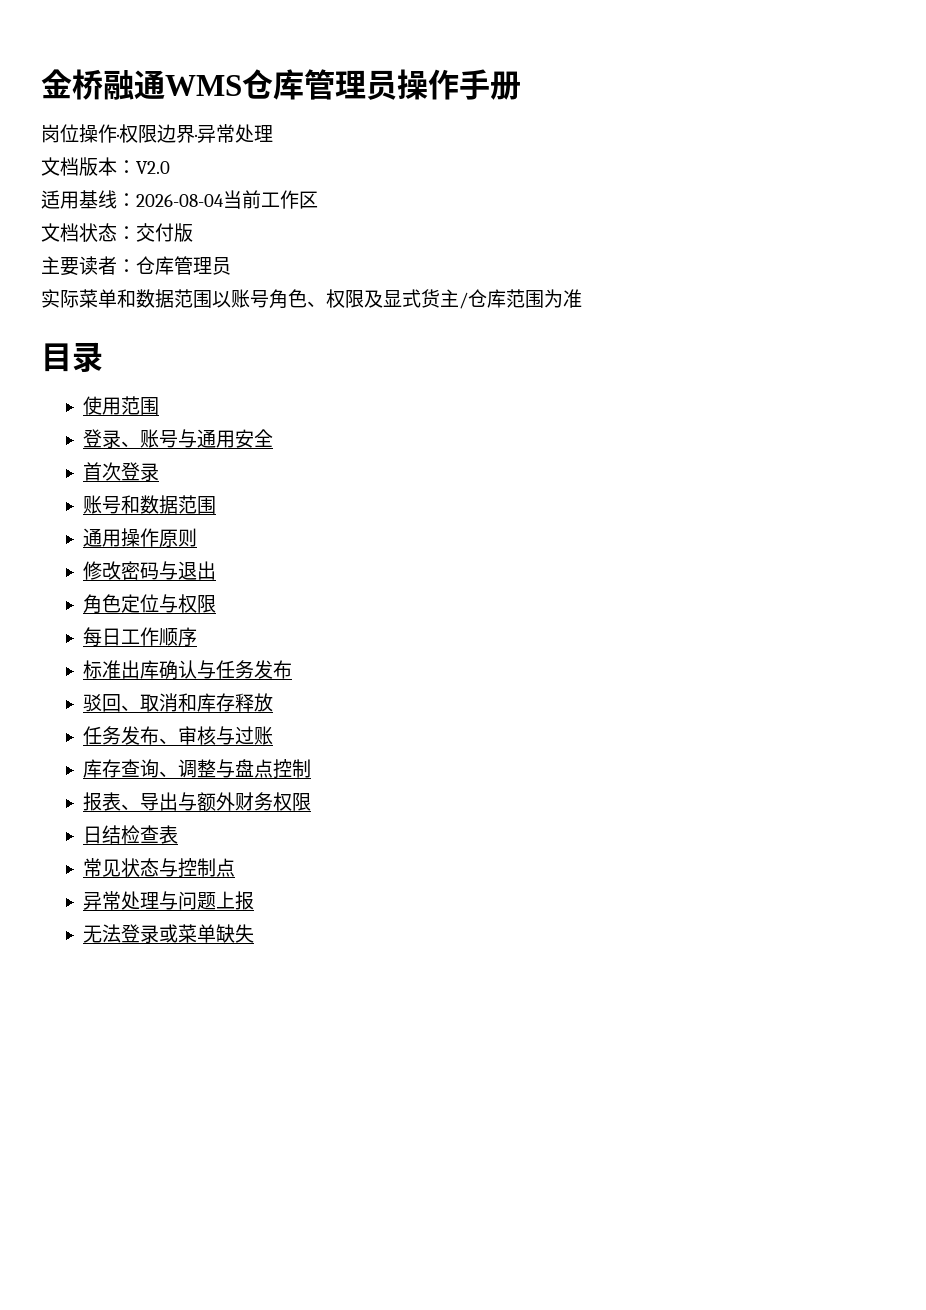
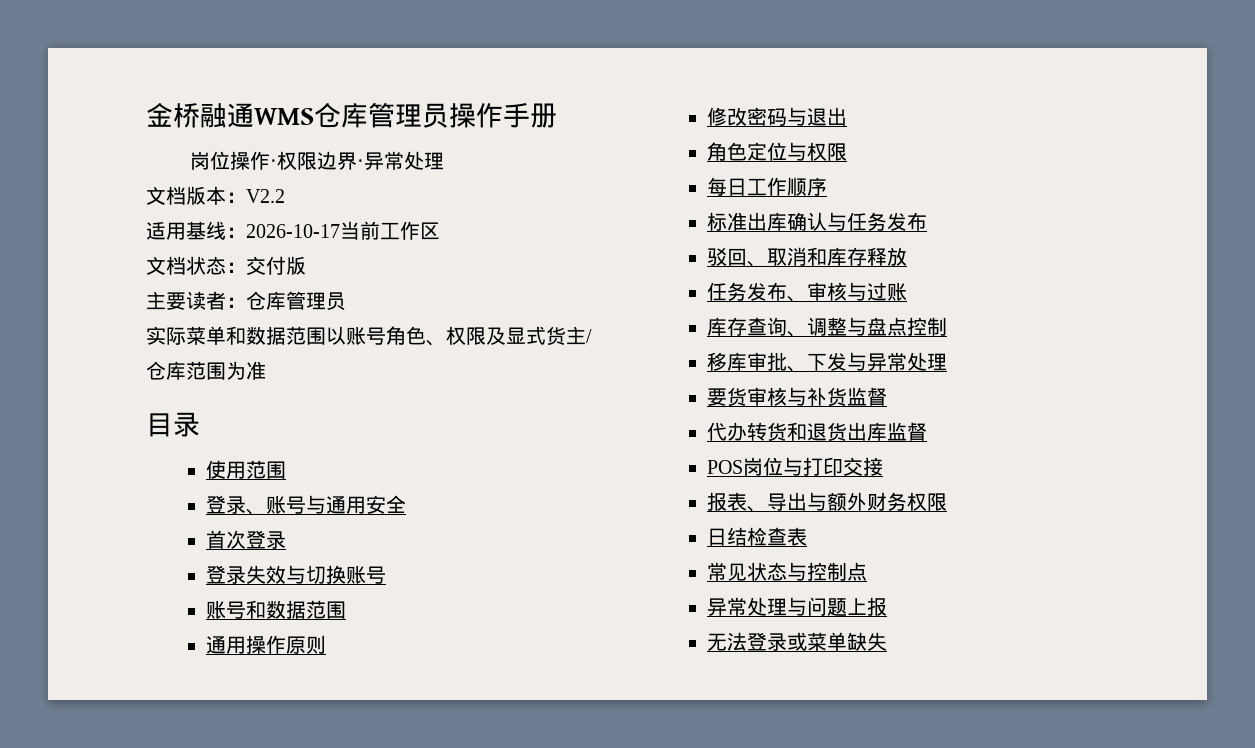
[136,161,170,174] V2.0 -> [246,189,285,203] V2.2
[136,194,224,207] 2026-08-04 -> [246,224,340,238] 2026-10-17
(160, 472) none -> [205,565,386,584] // 登录失效与切换账号
(312, 768) none -> [706,352,947,372] [706,387,887,407] [706,422,927,442] [706,457,883,476] // 移库审批、下发与异常处理 // 要货审核与补货监督 // 代办转货和退货出库监督 // POS岗位与打印交接

